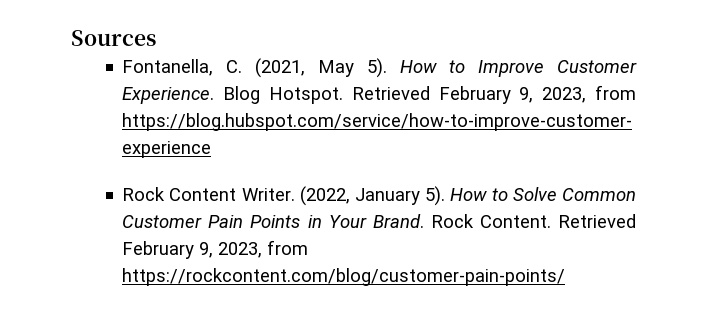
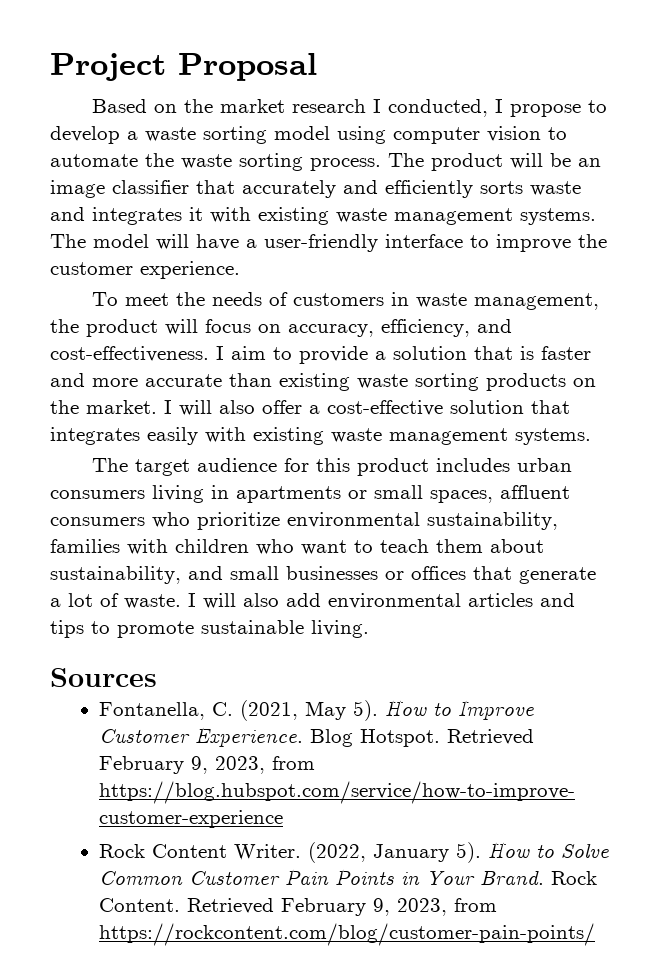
(71, 38) none -> [50,53,317,81] [91,99,607,117] [50,126,567,144] [50,153,601,171] [50,180,581,198] [50,207,596,225] [50,234,607,252] [50,261,240,279] [91,292,599,310] [50,319,512,337] [50,346,591,364] [50,373,596,391] [50,400,570,416] [50,427,591,445] [91,458,572,476] [50,485,570,503] [50,512,558,530] [50,539,544,555] [50,566,596,584] [50,593,575,609] [50,620,369,638] Project Proposal // Based on the market research I conducted, I propose to develop a waste sorting model using computer vision to automate the waste sorting process. The product will be an image classifier that accurately and efficiently sorts waste and integrates it with existing waste management systems. The model will have a user-friendly interface to improve the customer experience. // To meet the needs of customers in waste management, the product will focus on accuracy, efficiency, and cost-effectiveness. I aim to provide a solution that is faster and more accurate than existing waste sorting products on the market. I will also offer a cost-effective solution that integrates easily with existing waste management systems. // The target audience for this product includes urban consumers living in apartments or small spaces, affluent consumers who prioritize environmental sustainability, families with children who want to teach them about sustainability, and small businesses or offices that generate a lot of waste. I will also add environmental articles and tips to promote sustainable living. //

